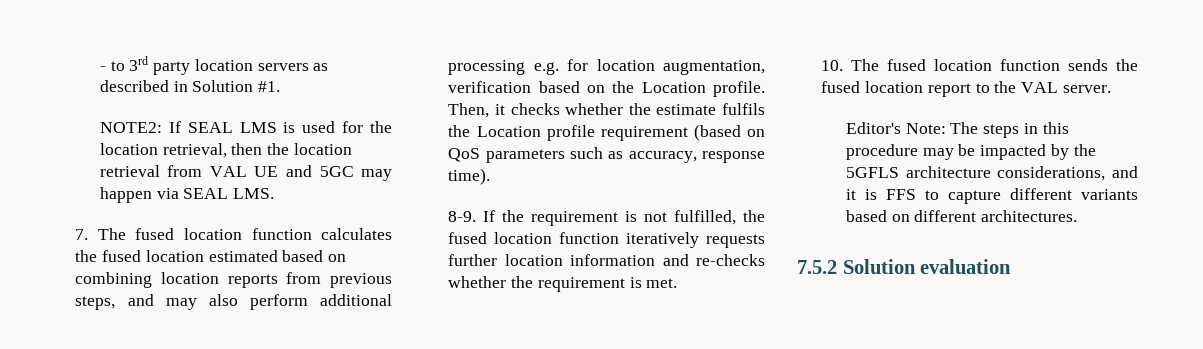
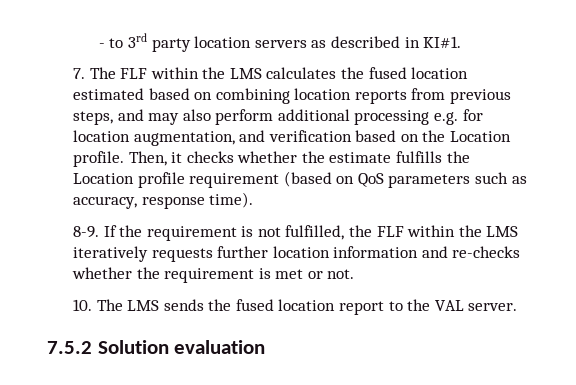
[192,80,281,92] [99,121,393,133] [99,143,352,158] [99,165,393,181] [99,187,275,203] [75,228,312,240] Solution #1. // NOTE2: If SEAL LMS is used for the location retrieval, then the location retrieval from VAL UE and 5GC may happen via SEAL LMS. // 7. The fused location function -> [423,36,462,48] [72,67,262,79] KI#1. // 7. The FLF within the LMS
(765, 67) none -> [239,130,266,142] and
[722,103,765,115] fulfils -> [396,151,443,163] fulfills
[448,232,620,244] fused location function -> [376,225,519,237] FLF within the LMS
[646,278,678,288] met. -> [275,269,355,279] met or not.
[887,59,1061,71] fused location function -> [127,300,160,311] LMS
[845,122,1069,138] [845,144,1096,160] [845,166,1138,181] [845,188,1138,204] [845,210,1078,222] // Editor's Note: The steps in this procedure may be impacted by the 5GFLS architecture considerations, and it is FFS to capture different variants based on different architectures. -> (518, 307) none

